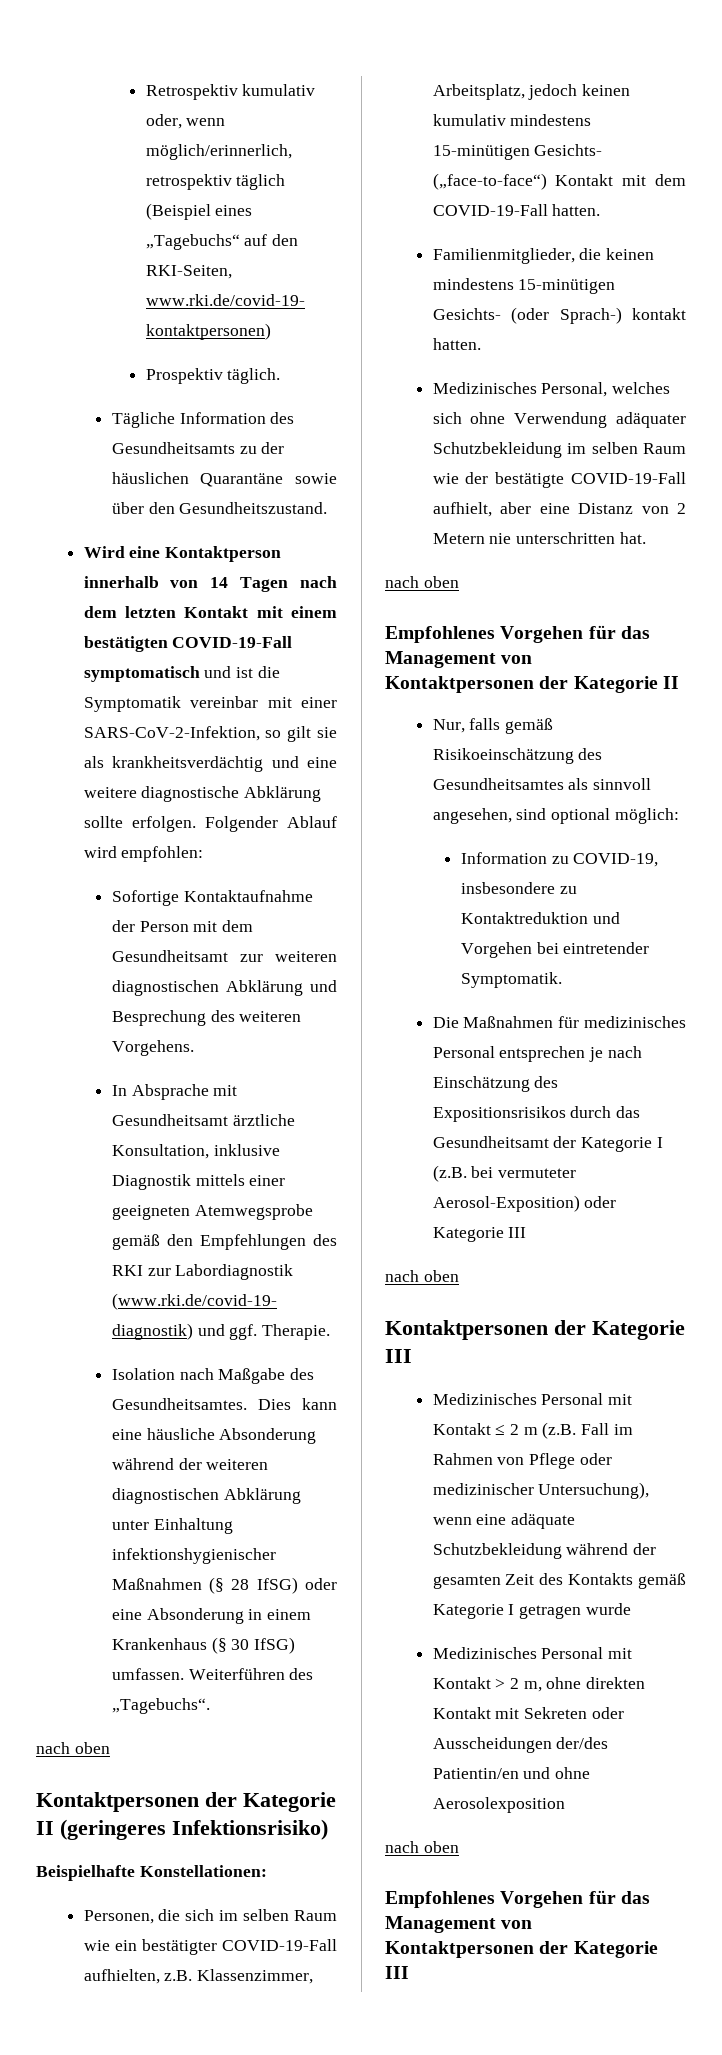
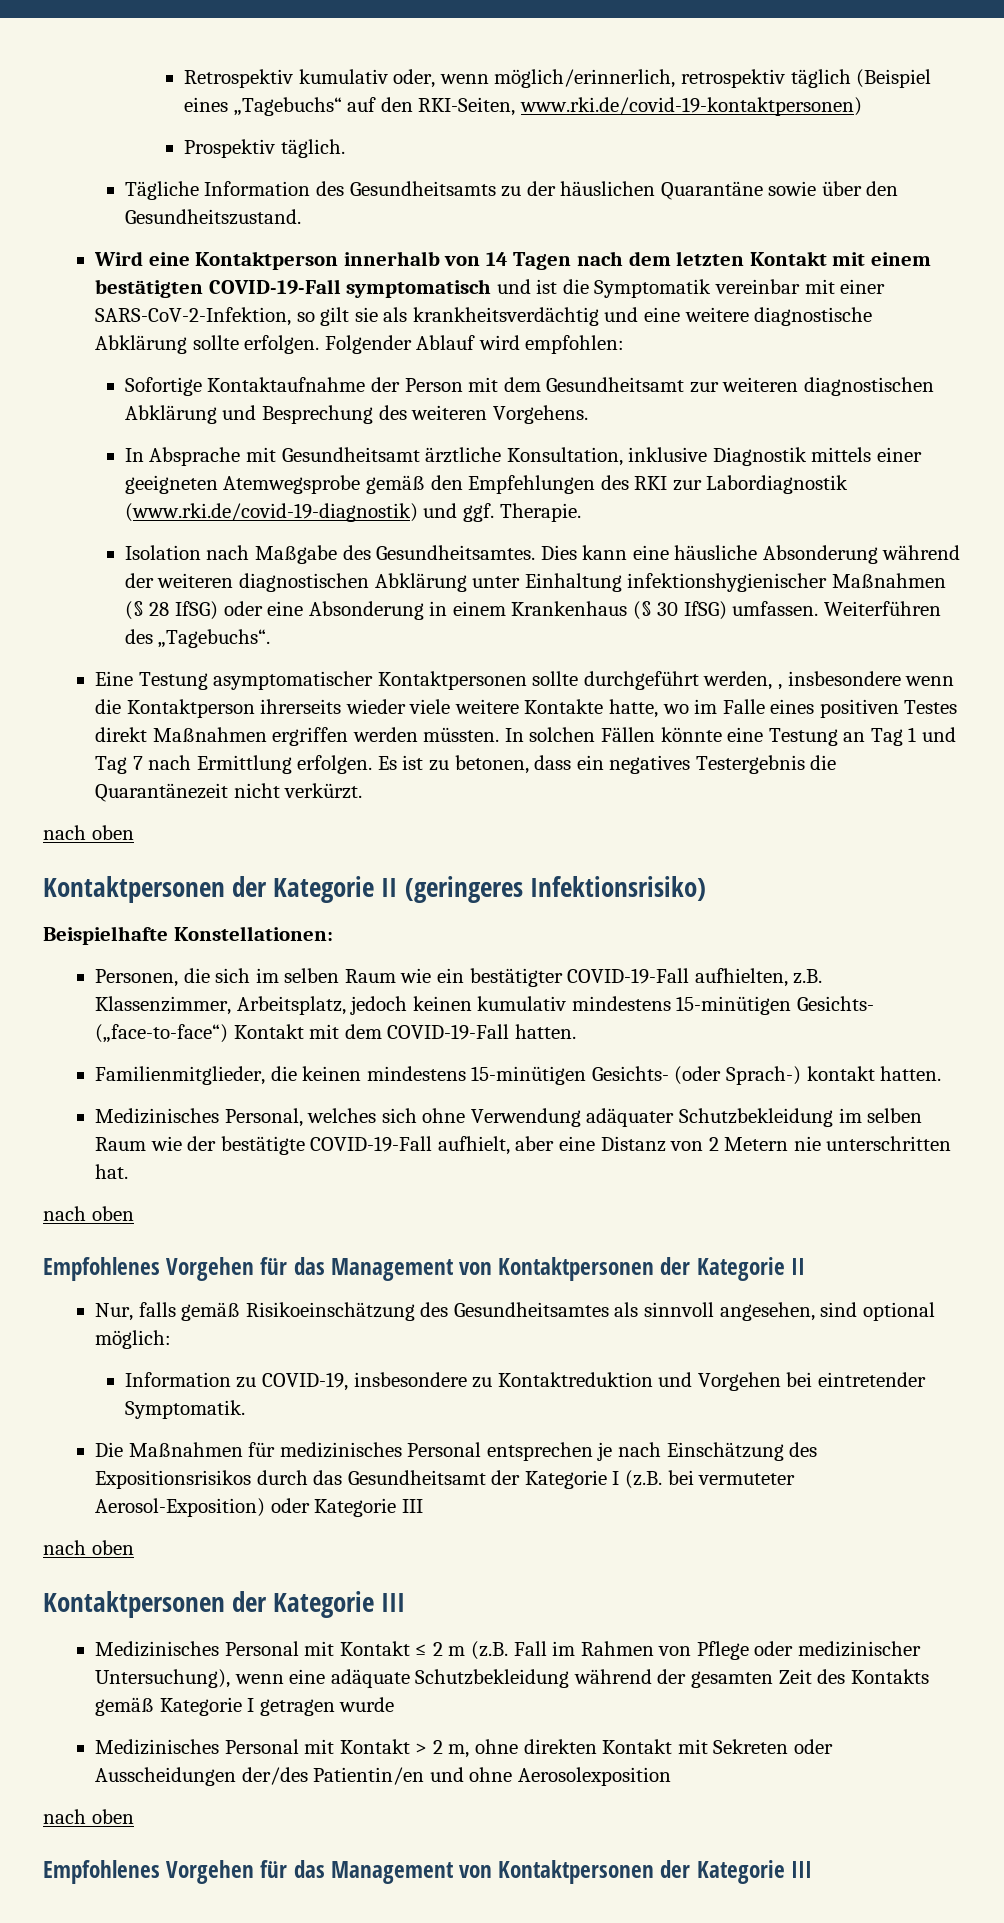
(210, 1706) none -> [95,671,955,690] [95,699,958,718] [95,727,956,746] [95,755,837,774] [95,783,363,802] // Eine Testung asymptomatischer Kontaktpersonen sollte durchgeführt werden, , insbesondere wenn die Kontaktperson ihrerseits wieder viele weitere Kontakte hatte, wo im Falle eines positiven Testes direkt Maßnahmen ergriffen werden müssten. In solchen Fällen könnte eine Testung an Tag 1 und Tag 7 nach Ermittlung erfolgen. Es ist zu betonen, dass ein negatives Testergebnis die Quarantänezeit nicht verkürzt.

